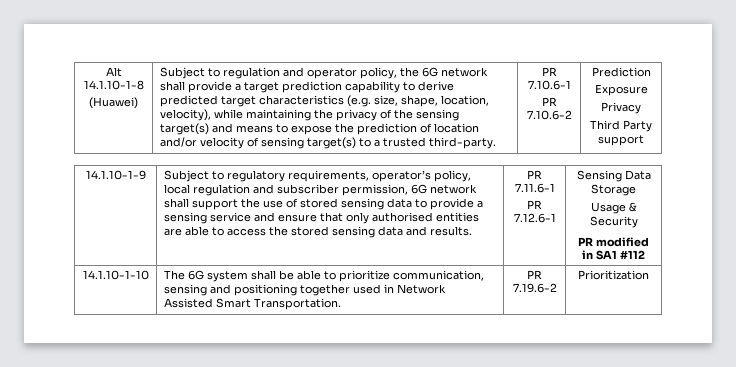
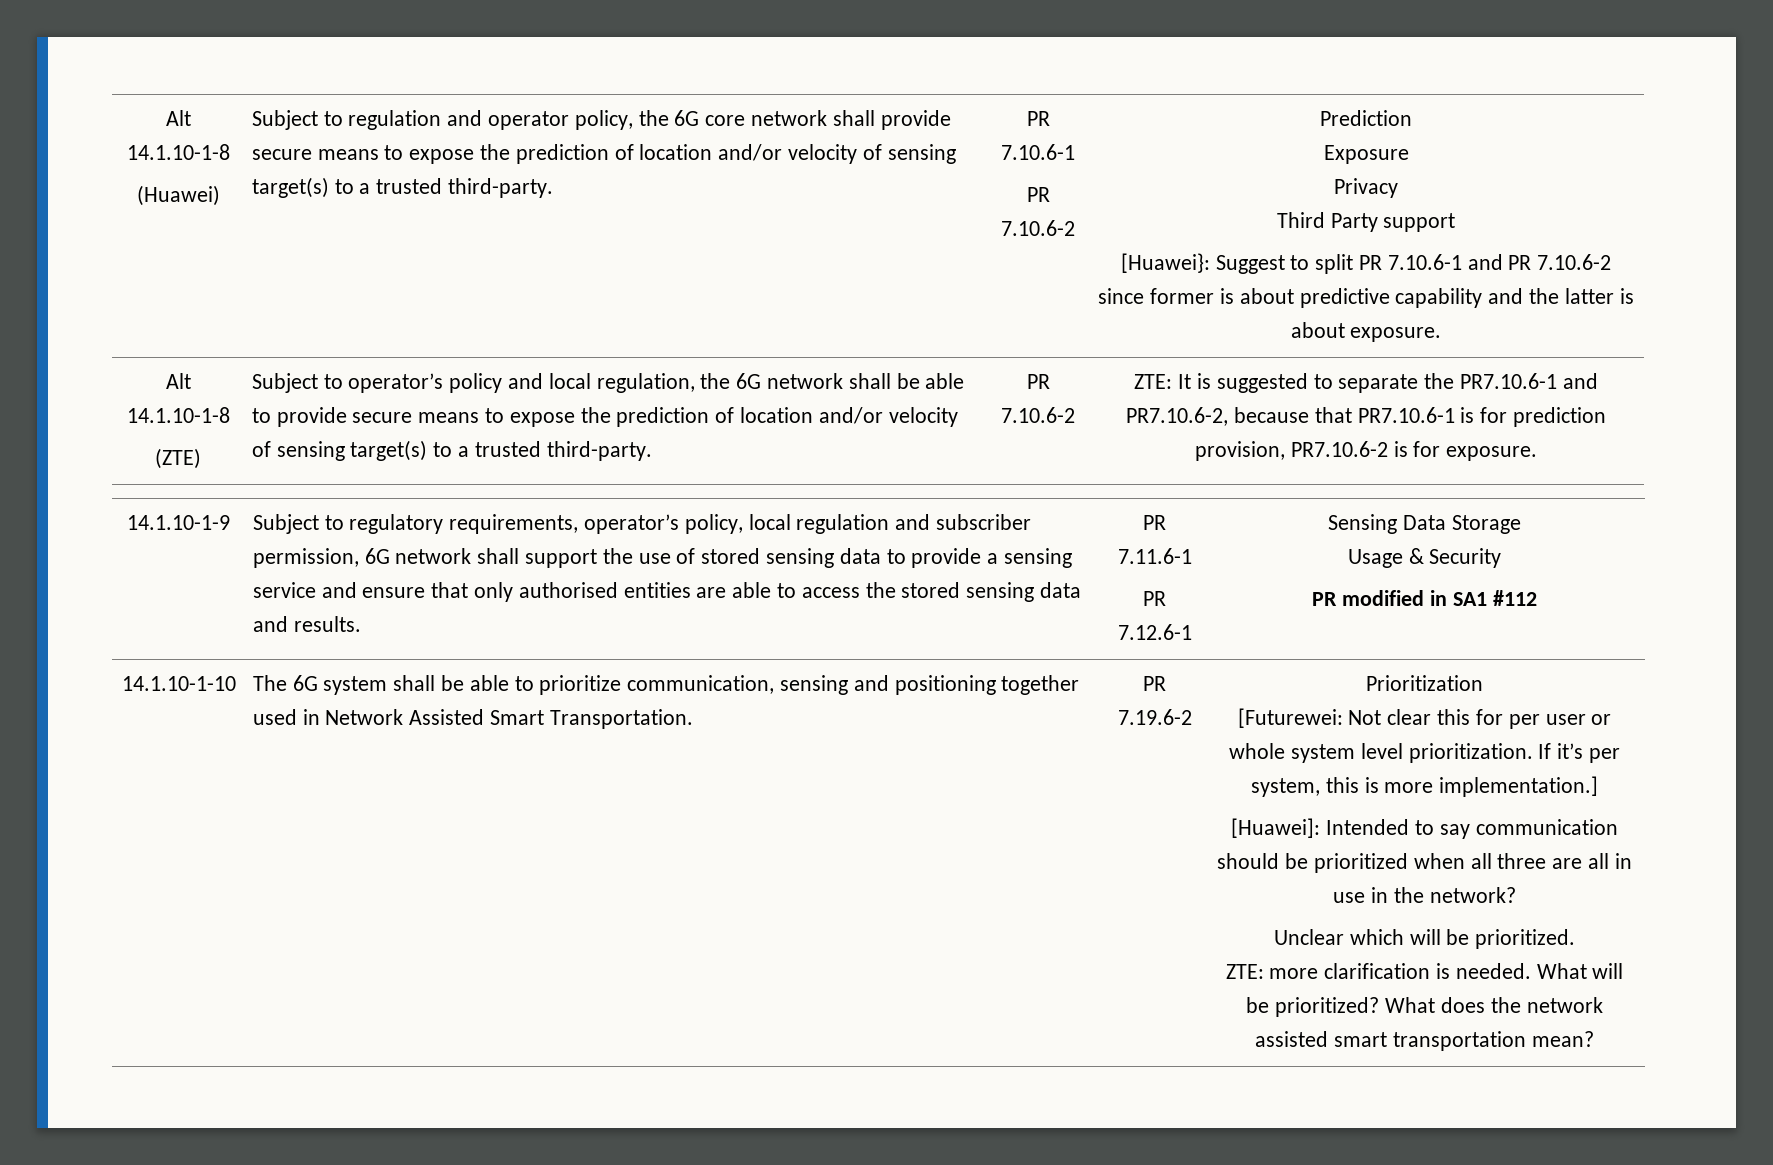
(438, 72) none -> [705,115,746,126] core
[234,81,454,93] [159,95,489,107] [159,109,459,121] [159,123,233,135] a target prediction capability to derive predicted target characteristics (e.g. size, shape, location, velocity), while maintaining the privacy of the sensing target(s) and -> [251,149,312,160] secure
(644, 140) none -> [1120,253,1612,274] [1098,288,1634,308] [1290,322,1442,342] [165,373,191,389] [126,407,230,423] [155,448,201,469] [251,373,965,393] [251,407,958,427] [251,440,652,461] [1026,374,1050,389] [1001,407,1075,423] [1134,373,1598,393] [1126,407,1606,427] [1194,441,1538,461] // [Huawei}: Suggest to split PR 7.10.6-1 and PR 7.10.6-2 since former is about predictive capability and the latter is about exposure. // Alt 14.1.10-1-8 // (ZTE) | Subject to operator’s policy and local regulation, the 6G network shall be able to provide secure means to expose the prediction of location and/or velocity of sensing target(s) to a trusted third-party. | PR 7.10.6-2 | ZTE: It is suggested to separate the PR7.10.6-1 and PR7.10.6-2, because that PR7.10.6-1 is for prediction provision, PR7.10.6-2 is for exposure.
(649, 275) none -> [1237,708,1612,729] [1229,743,1620,763] [1250,776,1599,797] [1231,818,1618,839] [1217,853,1632,873] [1333,887,1516,903] [1273,929,1576,949] [1225,963,1624,979] [1246,997,1603,1017] [1255,1031,1594,1051] // [Futurewei: Not clear this for per user or whole system level prioritization. If it’s per system, this is more implementation.] // [Huawei]: Intended to say communication should be prioritized when all three are all in use in the network? // Unclear which will be prioritized. // ZTE: more clarification is needed. What will be prioritized? What does the network assisted smart transportation mean?

